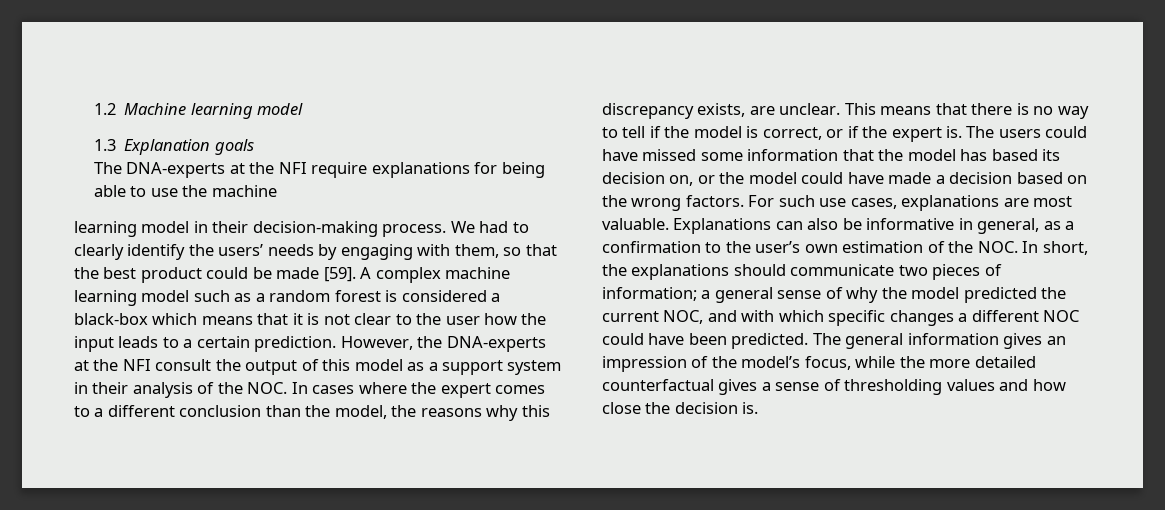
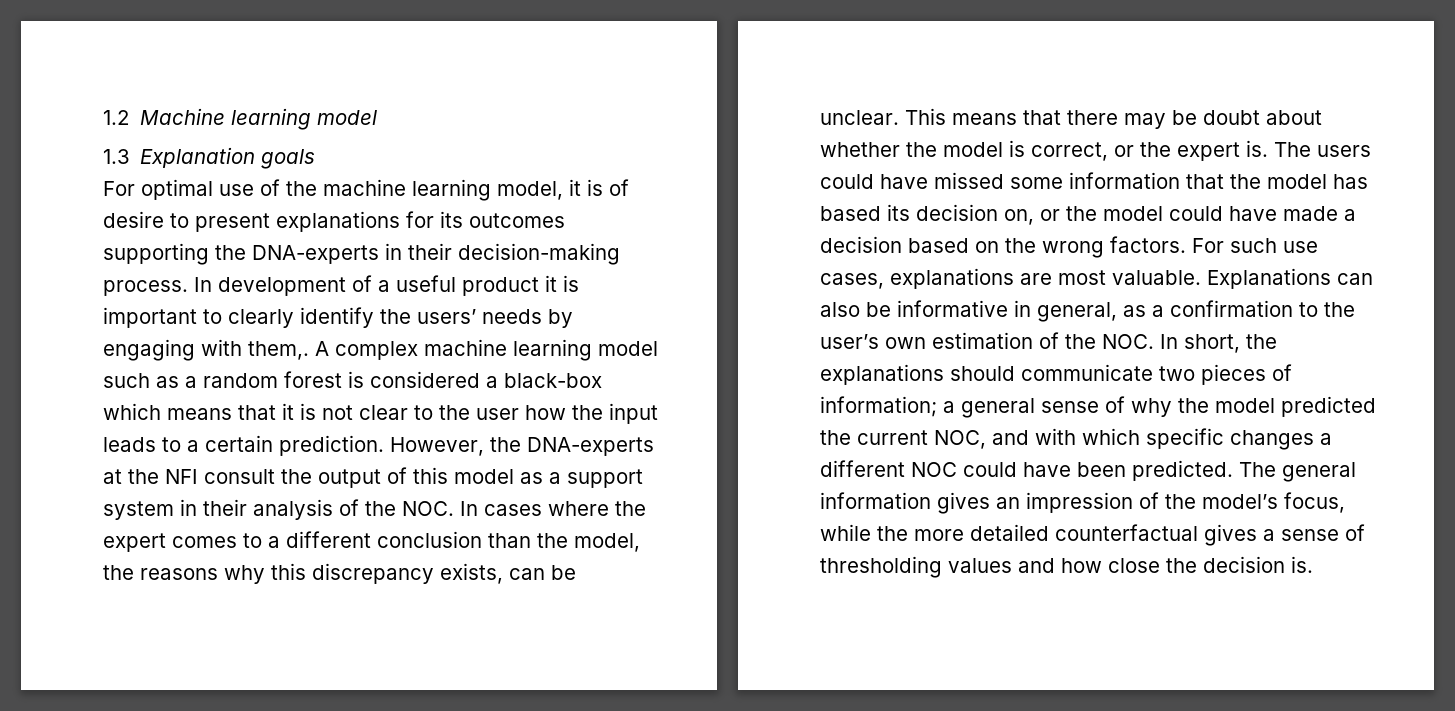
[93,162,545,178] [93,185,277,197] [74,221,509,237] The DNA-experts at the NFI require explanations for being able to use the machine // learning model in their decision-making process. We had -> [102,179,629,201] [102,211,565,232] [102,243,620,265] [102,275,579,296] [102,307,197,328] For optimal use of the machine learning model, it is of desire to present explanations for its outcomes supporting the DNA-experts in their decision-making process. In development of a useful product it is important
[454,244,557,258] [74,267,356,283] them, so that the best product could be made [59]. -> [247,341,309,360] them,.
[749,106,775,115] are -> [508,565,576,580] can be
[1016,103,1089,119] [602,126,661,138] is no way to tell if -> [1123,110,1322,129] [819,142,900,157] may be doubt about whether
[847,126,859,138] if -> (1134, 151) none

